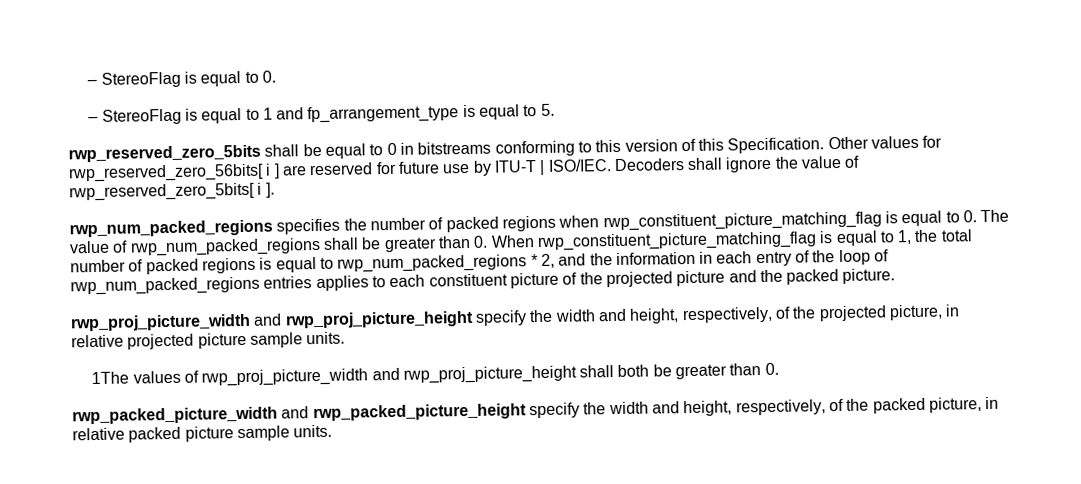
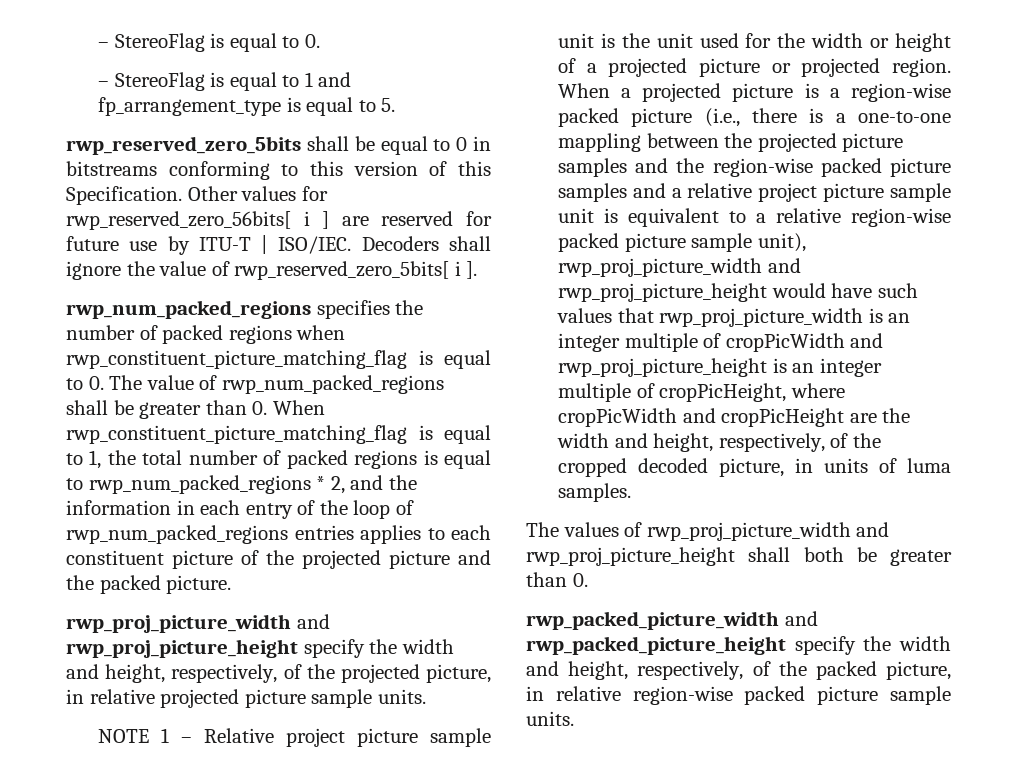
[91,371,130,385] 1The -> [97,728,492,747] [557,33,951,52] [557,58,952,77] [557,83,952,102] [557,108,951,127] [557,133,904,152] [557,158,951,177] [557,183,951,202] [557,208,952,227] [557,233,806,252] [557,258,801,277] [557,283,918,302] [556,308,911,327] [557,333,884,352] [557,358,882,377] [557,383,845,402] [557,408,911,427] [556,433,881,452] [557,458,952,477] [557,483,631,502] [526,522,559,537] NOTE 1 – Relative project picture sample unit is the unit used for the width or height of a projected picture or projected region. When a projected picture is a region-wise packed picture (i.e., there is a one-to-one mappling between the projected picture samples and the region-wise packed picture samples and a relative project picture sample unit is equivalent to a relative region-wise packed picture sample unit), rwp_proj_picture_width and rwp_proj_picture_height would have such values that rwp_proj_picture_width is an integer multiple of cropPicWidth and rwp_proj_picture_height is an integer multiple of cropPicHeight, where cropPicWidth and cropPicHeight are the width and height, respectively, of the cropped decoded picture, in units of luma samples. // The
(125, 434) none -> [632,686,733,705] region-wise

